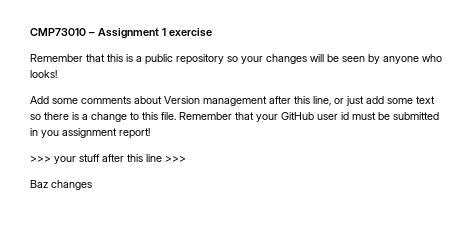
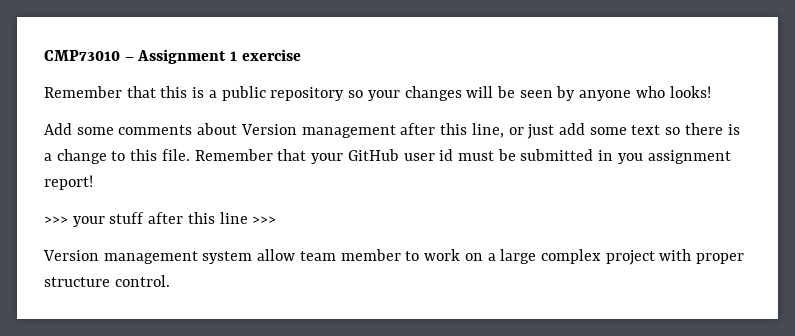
[30,180,92,190] Baz changes -> [43,249,745,265] [44,275,170,287] Version management system allow team member to work on a large complex project with proper structure control.

